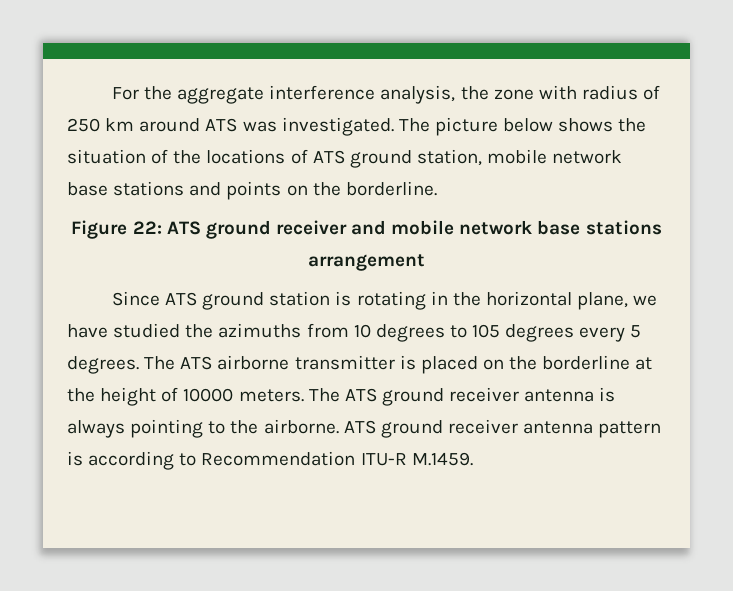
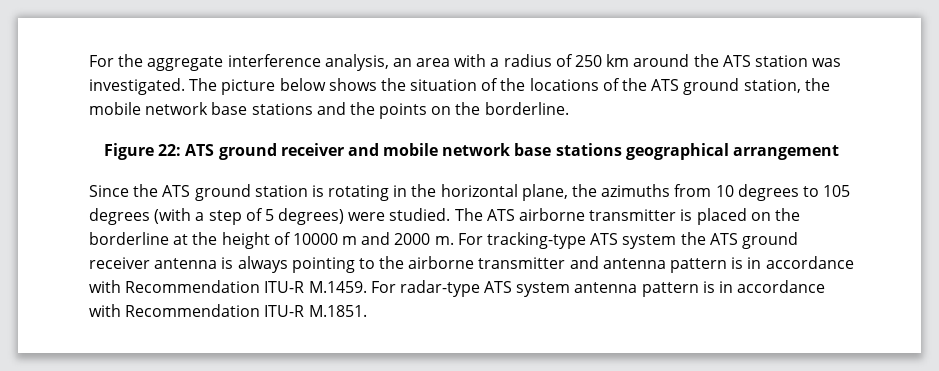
[460,85,577,100] the zone with -> [392,54,500,67] an area with a
[205,118,238,132] ATS -> [693,54,808,67] the ATS station
(308, 156) none -> [622,78,648,91] the
(482, 157) none -> [804,78,830,91] the
(222, 189) none -> [349,102,375,115] the
(662, 227) none -> [625,143,729,160] geographical
(160, 298) none -> [133,184,159,197] the
[633,295,658,306] [67,323,181,338] we have studied -> (568, 192) none
[579,325,642,342] [67,356,139,374] every 5 degrees. -> [154,208,451,225] (with a step of 5 degrees) were studied.
[238,388,340,402] meters. The -> [342,232,706,249] m and 2000 m. For tracking-type ATS system the
[263,419,662,438] [67,451,473,470] airborne. ATS ground receiver antenna pattern is according to Recommendation ITU-R M.1459. -> [408,256,854,273] [89,280,826,297] [89,304,367,317] airborne transmitter and antenna pattern is in accordance with Recommendation ITU-R M.1459. For radar-type ATS system antenna pattern is in accordance with Recommendation ITU-R M.1851.

